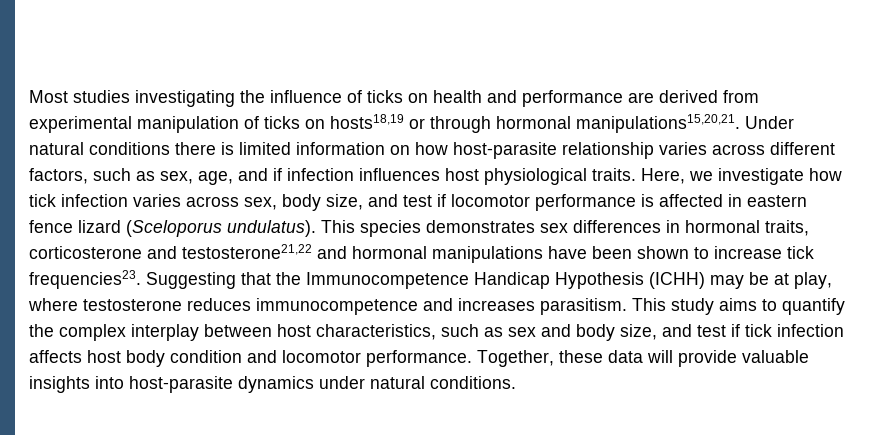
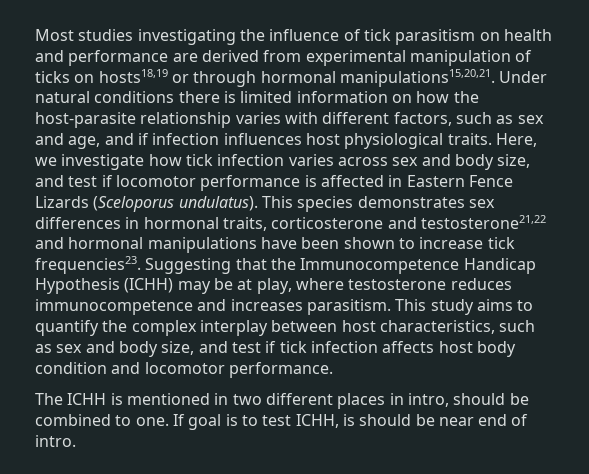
[367,90,403,103] ticks -> [363,29,476,45] tick parasitism
(448, 148) none -> [453,91,479,103] the
[712,144,765,155] across -> [284,112,318,124] with
[160,171,193,184] sex, -> [517,115,544,124] [35,133,64,145] sex and
[244,197,277,210] sex, -> [392,154,451,166] sex and
[747,195,807,207] [29,220,121,233] eastern fence lizard -> [406,175,513,187] [35,196,89,208] Eastern Fence Lizards
[477,350,809,367] [29,376,516,393] Together, these data will provide valuable insights into host-parasite dynamics under natural conditions. -> [35,393,529,409] [35,414,529,430] [35,435,76,447] // The ICHH is mentioned in two different places in intro, should be combined to one. If goal is to test ICHH, is should be near end of intro.

